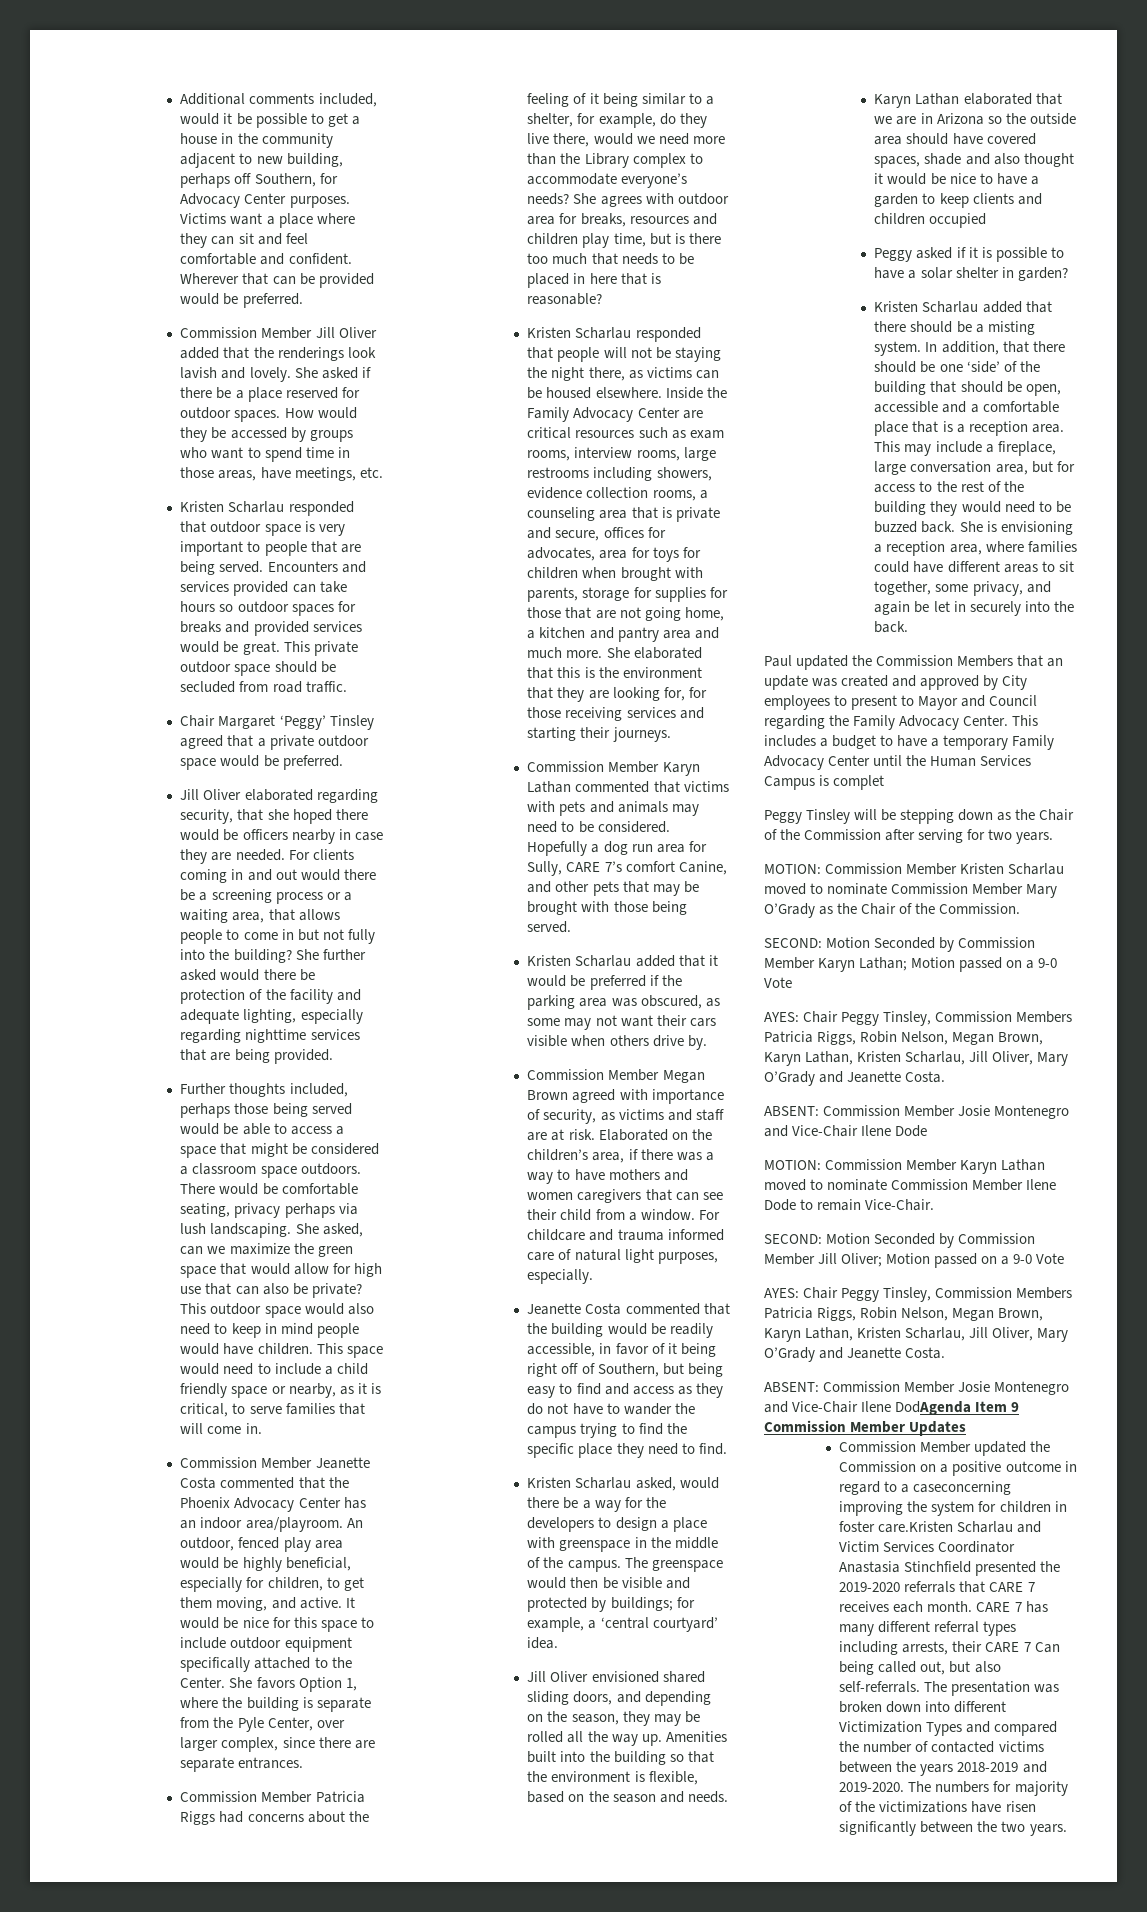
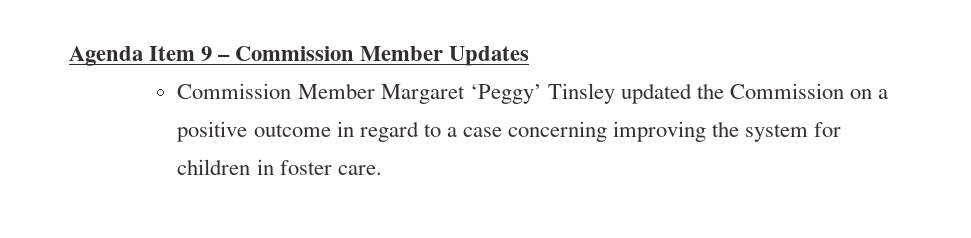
[180,93,377,107] [180,113,360,128] [180,133,333,148] [180,153,343,168] [180,173,338,188] [180,193,350,208] [180,213,355,228] [180,233,308,248] [180,253,352,265] [180,273,374,288] [180,293,303,308] [180,327,377,339] [180,347,376,361] [180,367,371,382] [180,387,360,402] [180,407,357,422] [180,427,353,442] [180,447,350,462] [180,467,383,481] [180,501,354,516] [180,521,345,536] [180,541,361,556] [180,561,366,575] [180,581,347,596] [180,601,356,616] [180,621,362,636] [180,641,358,656] [180,661,336,676] [180,681,347,693] [180,715,374,730] [180,735,369,750] [180,755,343,770] [180,789,378,803] [180,809,368,824] [180,829,383,844] [180,849,354,864] [180,869,376,883] [180,889,352,904] [180,909,340,923] [180,929,375,944] [180,949,366,963] [180,969,315,981] [180,989,361,1004] [180,1009,363,1024] [180,1029,360,1043] [180,1049,333,1064] [180,1083,348,1097] [180,1103,352,1118] [180,1123,344,1135] [180,1143,379,1158] [180,1163,361,1178] [180,1183,358,1195] [180,1203,358,1218] [180,1223,363,1238] [180,1243,353,1257] [180,1263,382,1278] [180,1283,362,1298] [180,1303,374,1318] [180,1323,359,1338] [180,1343,383,1358] [180,1363,368,1375] [180,1383,381,1398] [180,1403,365,1417] [180,1423,262,1434] [180,1457,370,1469] [180,1477,349,1489] [180,1497,366,1512] [180,1517,363,1532] [180,1537,343,1552] [180,1557,351,1572] [180,1577,364,1592] [180,1597,355,1611] [180,1617,374,1632] [180,1637,352,1652] [180,1657,352,1672] [180,1677,357,1692] [180,1697,371,1712] [180,1717,345,1732] [180,1737,375,1752] [180,1757,304,1772] [180,1791,365,1803] [180,1811,369,1825] [527,93,714,107] [527,113,707,128] [527,133,725,147] [527,153,703,168] [527,173,688,188] [527,193,729,207] [527,213,717,227] [527,233,721,248] [527,253,694,265] [527,273,661,288] [527,293,603,305] [527,327,701,342] [527,347,721,362] [527,367,719,381] [527,387,727,399] [527,407,703,422] [527,427,724,439] [527,447,716,461] [527,467,712,481] [527,487,708,501] [527,507,720,522] [527,527,666,541] [527,547,701,562] [527,567,703,581] [527,587,728,602] [527,607,724,621] [527,627,719,642] [527,647,702,659] [527,667,702,679] [527,687,707,702] [527,707,704,721] [527,727,671,742] [527,761,700,776] [527,781,729,793] [527,801,699,816] [527,821,670,833] [527,841,707,856] [527,861,727,876] [527,881,699,896] [527,901,687,915] [527,921,572,933] [527,955,718,967] [527,975,682,990] [527,995,720,1010] [527,1015,716,1030] [527,1035,707,1050] [527,1069,705,1083] [527,1089,724,1104] [527,1109,724,1124] [527,1129,712,1141] [527,1149,714,1163] [527,1169,688,1184] [527,1189,723,1203] [527,1209,720,1221] [527,1229,724,1241] [527,1249,718,1264] [527,1269,594,1284] [527,1303,730,1315] [527,1323,713,1338] [527,1343,716,1357] [527,1363,723,1377] [527,1383,723,1398] [527,1403,695,1415] [527,1423,687,1438] [527,1443,727,1458] [527,1477,719,1491] [527,1497,666,1512] [527,1517,707,1532] [527,1537,718,1552] [527,1557,723,1572] [527,1577,690,1589] [527,1597,695,1612] [527,1617,718,1632] [527,1637,559,1649] [527,1671,705,1683] [527,1691,711,1706] [527,1711,700,1726] [527,1731,727,1746] [527,1751,714,1765] [527,1771,698,1785] [527,1791,728,1803] [874,93,1062,108] [874,113,1076,125] [874,133,1036,145] [874,153,1074,168] [874,173,1039,185] [874,193,1042,208] [874,213,987,228] [874,247,1064,262] [874,267,1068,281] [874,301,1052,313] [874,321,1035,335] [874,341,1065,356] [874,361,1040,373] [874,381,1061,396] [874,401,1059,413] [874,421,1064,436] [874,441,1056,456] [874,461,1075,475] [874,481,1024,493] [874,501,1071,516] [874,521,1073,535] [874,541,1077,556] [874,561,1074,573] [874,581,1051,596] [874,601,1074,616] [874,621,909,633] [764,655,1064,670] [764,675,1028,690] [764,695,1038,710] [764,715,1039,730] [764,735,1055,750] [764,755,1032,770] [764,775,885,790] [764,809,1075,824] [764,829,1054,844] [764,863,1065,875] [764,883,1058,898] [764,903,1021,918] [764,937,1036,952] [764,957,1058,972] [764,977,792,988] [764,1011,1073,1026] [764,1031,1044,1045] [764,1051,1069,1066] [764,1071,946,1086] [764,1105,1070,1119] [764,1125,928,1137] [764,1159,1046,1174] [764,1179,1057,1191] [764,1199,935,1211] [764,1233,1036,1248] [764,1253,1065,1268] [764,1287,1073,1302] [764,1307,1044,1321] [764,1327,1069,1342] [764,1347,946,1362] [764,1381,1070,1395] [764,1401,972,1415] Additional comments included, would it be possible to get a house in the community adjacent to new building, perhaps off Southern, for Advocacy Center purposes. Victims want a place where they can sit and feel comfortable and confident. Wherever that can be provided would be preferred. // Commission Member Jill Oliver added that the renderings look lavish and lovely. She asked if there be a place reserved for outdoor spaces. How would they be accessed by groups who want to spend time in those areas, have meetings, etc. // Kristen Scharlau responded that outdoor space is very important to people that are being served. Encounters and services provided can take hours so outdoor spaces for breaks and provided services would be great. This private outdoor space should be secluded from road traffic. // Chair Margaret ‘Peggy’ Tinsley agreed that a private outdoor space would be preferred. // Jill Oliver elaborated regarding security, that she hoped there would be officers nearby in case they are needed. For clients coming in and out would there be a screening process or a waiting area, that allows people to come in but not fully into the building? She further asked would there be protection of the facility and adequate lighting, especially regarding nighttime services that are being provided. // Further thoughts included, perhaps those being served would be able to access a space that might be considered a classroom space outdoors. There would be comfortable seating, privacy perhaps via lush landscaping. She asked, can we maximize the green space that would allow for high use that can also be private? This outdoor space would also need to keep in mind people would have children. This space would need to include a child friendly space or nearby, as it is critical, to serve families that will come in. // Commission Member Jeanette Costa commented that the Phoenix Advocacy Center has an indoor area/playroom. An outdoor, fenced play area would be highly beneficial, especially for children, to get them moving, and active. It would be nice for this space to include outdoor equipment specifically attached to the Center. She favors Option 1, where the building is separate from the Pyle Center, over larger complex, since there are separate entrances. // Commission Member Patricia Riggs had concerns about the feeling of it being similar to a shelter, for example, do they live there, would we need more than the Library complex to accommodate everyone’s needs? She agrees with outdoor area for breaks, resources and children play time, but is there too much that needs to be placed in here that is reasonable? // Kristen Scharlau responded that people will not be staying the night there, as victims can be housed elsewhere. Inside the Family Advocacy Center are critical resources such as exam rooms, interview rooms, large restrooms including showers, evidence collection rooms, a counseling area that is private and secure, offices for advocates, area for toys for children when brought with parents, storage for supplies for those that are not going home, a kitchen and pantry area and much more. She elaborated that this is the environment that they are looking for, for those receiving services and starting their journeys. // Commission Member Karyn Lathan commented that victims with pets and animals may need to be considered. Hopefully a dog run area for Sully, CARE 7’s comfort Canine, and other pets that may be brought with those being served. // Kristen Scharlau added that it would be preferred if the parking area was obscured, as some may not want their cars visible when others drive by. // Commission Member Megan Brown agreed with importance of security, as victims and staff are at risk. Elaborated on the children’s area, if there was a way to have mothers and women caregivers that can see their child from a window. For childcare and trauma informed care of natural light purposes, especially. // Jeanette Costa commented that the building would be readily accessible, in favor of it being right off of Southern, but being easy to find and access as they do not have to wander the campus trying to find the specific place they need to find. // Kristen Scharlau asked, would there be a way for the developers to design a place with greenspace in the middle of the campus. The greenspace would then be visible and protected by buildings; for example, a ‘central courtyard’ idea. // Jill Oliver envisioned shared sliding doors, and depending on the season, they may be rolled all the way up. Amenities built into the building so that the environment is flexible, based on the season and needs. // Karyn Lathan elaborated that we are in Arizona so the outside area should have covered spaces, shade and also thought it would be nice to have a garden to keep clients and children occupied // Peggy asked if it is possible to have a solar shelter in garden? // Kristen Scharlau added that there should be a misting system. In addition, that there should be one ‘side’ of the building that should be open, accessible and a comfortable place that is a reception area. This may include a fireplace, large conversation area, but for access to the rest of the building they would need to be buzzed back. She is envisioning a reception area, where families could have different areas to sit together, some privacy, and again be let in securely into the back. // Paul updated the Commission Members that an update was created and approved by City employees to present to Mayor and Council regarding the Family Advocacy Center. This includes a budget to have a temporary Family Advocacy Center until the Human Services Campus is complet // Peggy Tinsley will be stepping down as the Chair of the Commission after serving for two years. // MOTION: Commission Member Kristen Scharlau moved to nominate Commission Member Mary O’Grady as the Chair of the Commission. // SECOND: Motion Seconded by Commission Member Karyn Lathan; Motion passed on a 9-0 Vote // AYES: Chair Peggy Tinsley, Commission Members Patricia Riggs, Robin Nelson, Megan Brown, Karyn Lathan, Kristen Scharlau, Jill Oliver, Mary O’Grady and Jeanette Costa. // ABSENT: Commission Member Josie Montenegro and Vice-Chair Ilene Dode // MOTION: Commission Member Karyn Lathan moved to nominate Commission Member Ilene Dode to remain Vice-Chair. // SECOND: Motion Seconded by Commission Member Jill Oliver; Motion passed on a 9-0 Vote // AYES: Chair Peggy Tinsley, Commission Members Patricia Riggs, Robin Nelson, Megan Brown, Karyn Lathan, Kristen Scharlau, Jill Oliver, Mary O’Grady and Jeanette Costa. // ABSENT: Commission Member Josie Montenegro and Vice-Chair Ilene DodAgenda -> [69,46,143,66] Agenda
(1020, 1407) none -> [218,54,231,61] –
(972, 1447) none -> [380,83,615,104] Margaret ‘Peggy’ Tinsley
[913,1481,1012,1495] caseconcerning -> [462,121,607,142] case concerning
[878,1521,1042,1533] [839,1541,1016,1553] [839,1561,1061,1576] [839,1581,1035,1593] [839,1601,1048,1613] [839,1621,1017,1636] [839,1641,1060,1655] [839,1661,1001,1675] [839,1681,1060,1696] [839,1701,1007,1713] [839,1721,1058,1736] [839,1741,1044,1753] [839,1761,1047,1776] [839,1781,1068,1796] [839,1801,1036,1813] [839,1821,1067,1836] care.Kristen Scharlau and Victim Services Coordinator Anastasia Stinchfield presented the 2019-2020 referrals that CARE 7 receives each month. CARE 7 has many different referral types including arrests, their CARE 7 Can being called out, but also self-referrals. The presentation was broken down into different Victimization Types and compared the number of contacted victims between the years 2018-2019 and 2019-2020. The numbers for majority of the victimizations have risen significantly between the two years. -> [337,165,382,175] care.

